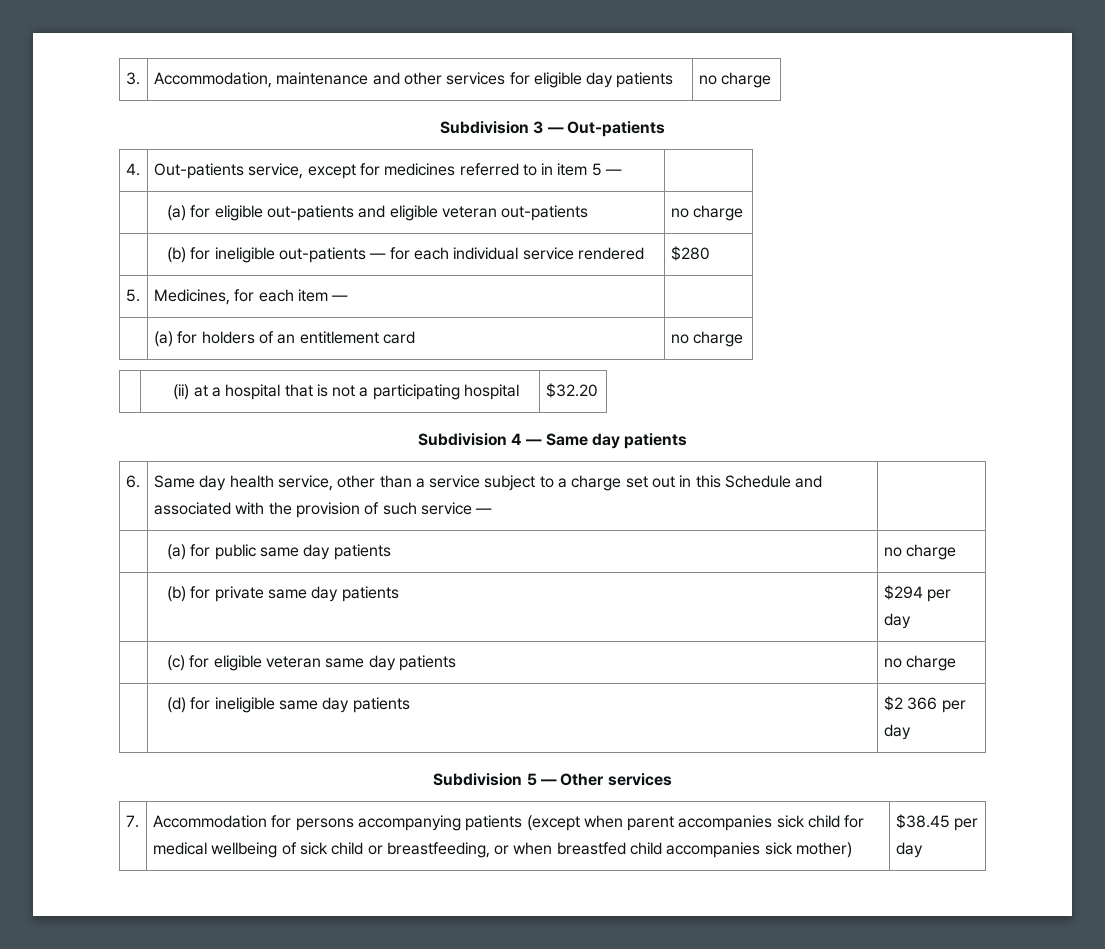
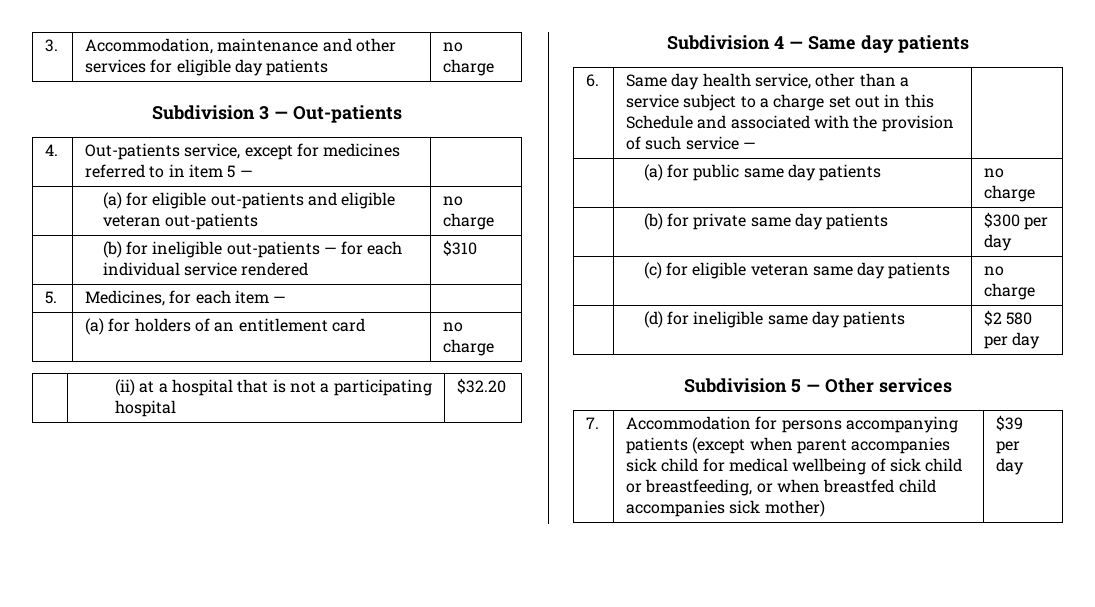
[670,246,710,261] $280 -> [443,240,478,256] $310
[883,585,923,600] $294 -> [984,212,1021,228] $300
[907,697,938,710] 366 -> [1006,312,1033,325] 580
[895,814,950,829] $38.45 -> [996,415,1024,431] $39

